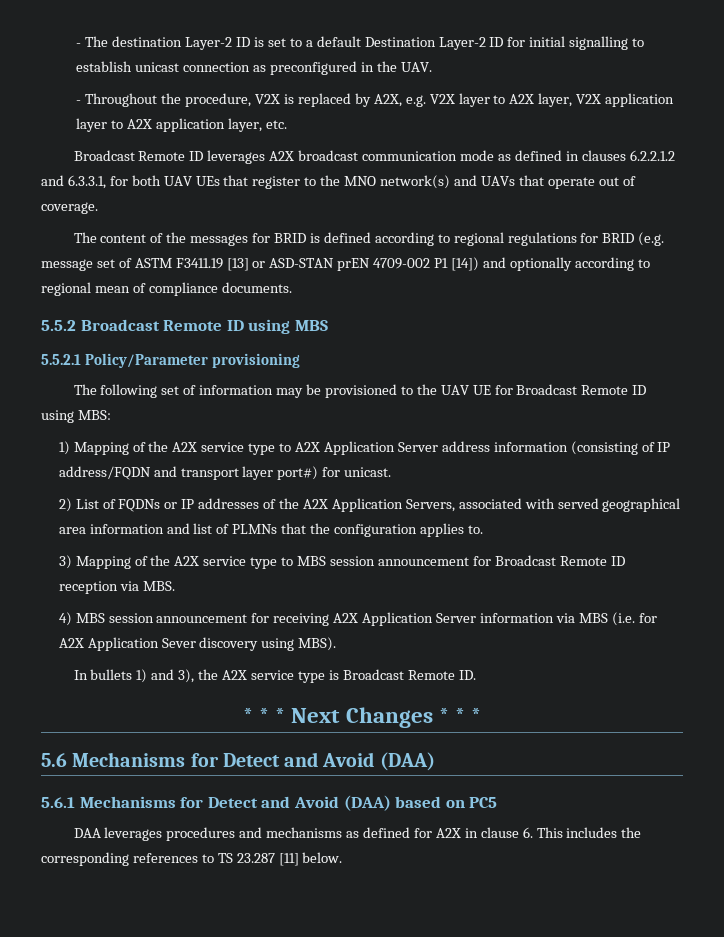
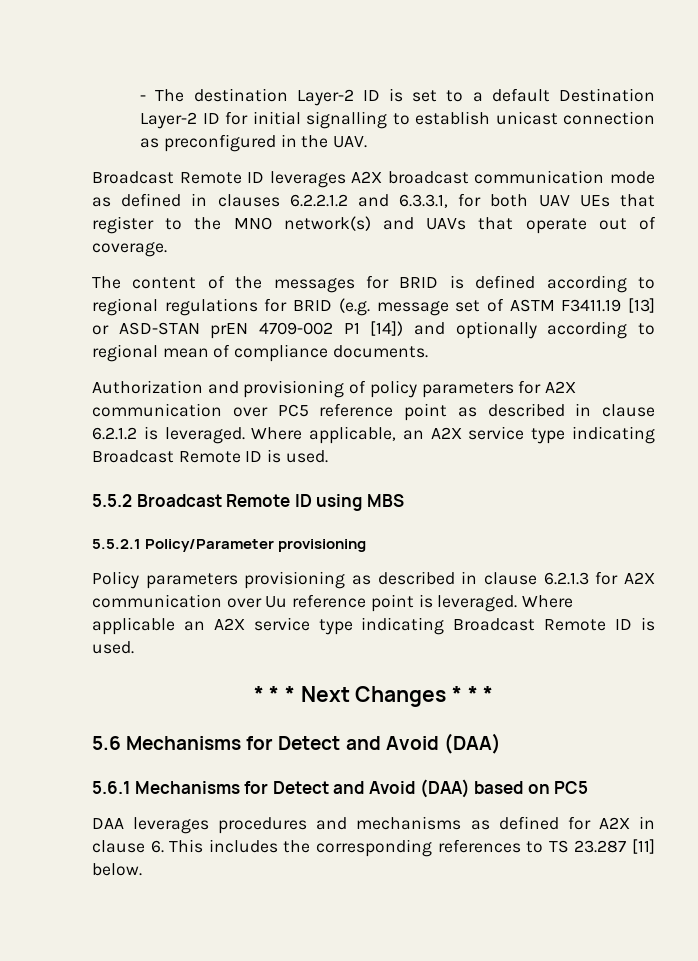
[76,93,675,107] [76,118,288,132] // - Throughout the procedure, V2X is replaced by A2X, e.g. V2X layer to A2X layer, V2X application layer to A2X application layer, etc. -> (368, 142) none
(292, 287) none -> [92,380,577,398] [92,403,655,421] [92,426,655,444] [92,449,328,463] // Authorization and provisioning of policy parameters for A2X communication over PC5 reference point as described in clause 6.2.1.2 is leveraged. Where applicable, an A2X service type indicating Broadcast Remote ID is used.
[73,384,647,398] [41,410,111,423] [58,441,671,455] [58,466,392,480] [58,498,681,512] [58,523,483,537] [58,555,625,569] [58,581,175,594] [58,612,657,626] [58,637,337,651] [73,669,476,683] The following set of information may be provisioned to the UAV UE for Broadcast Remote ID using MBS: // 1) Mapping of the A2X service type to A2X Application Server address information (consisting of IP address/FQDN and transport layer port#) for unicast. // 2) List of FQDNs or IP addresses of the A2X Application Servers, associated with served geographical area information and list of PLMNs that the configuration applies to. // 3) Mapping of the A2X service type to MBS session announcement for Broadcast Remote ID reception via MBS. // 4) MBS session announcement for receiving A2X Application Server information via MBS (i.e. for A2X Application Sever discovery using MBS). // In bullets 1) and 3), the A2X service type is Broadcast Remote ID. -> [92,571,656,589] [92,594,574,612] [92,617,656,635] [92,641,134,654] Policy parameters provisioning as described in clause 6.2.1.3 for A2X communication over Uu reference point is leveraged. Where applicable an A2X service type indicating Broadcast Remote ID is used.

